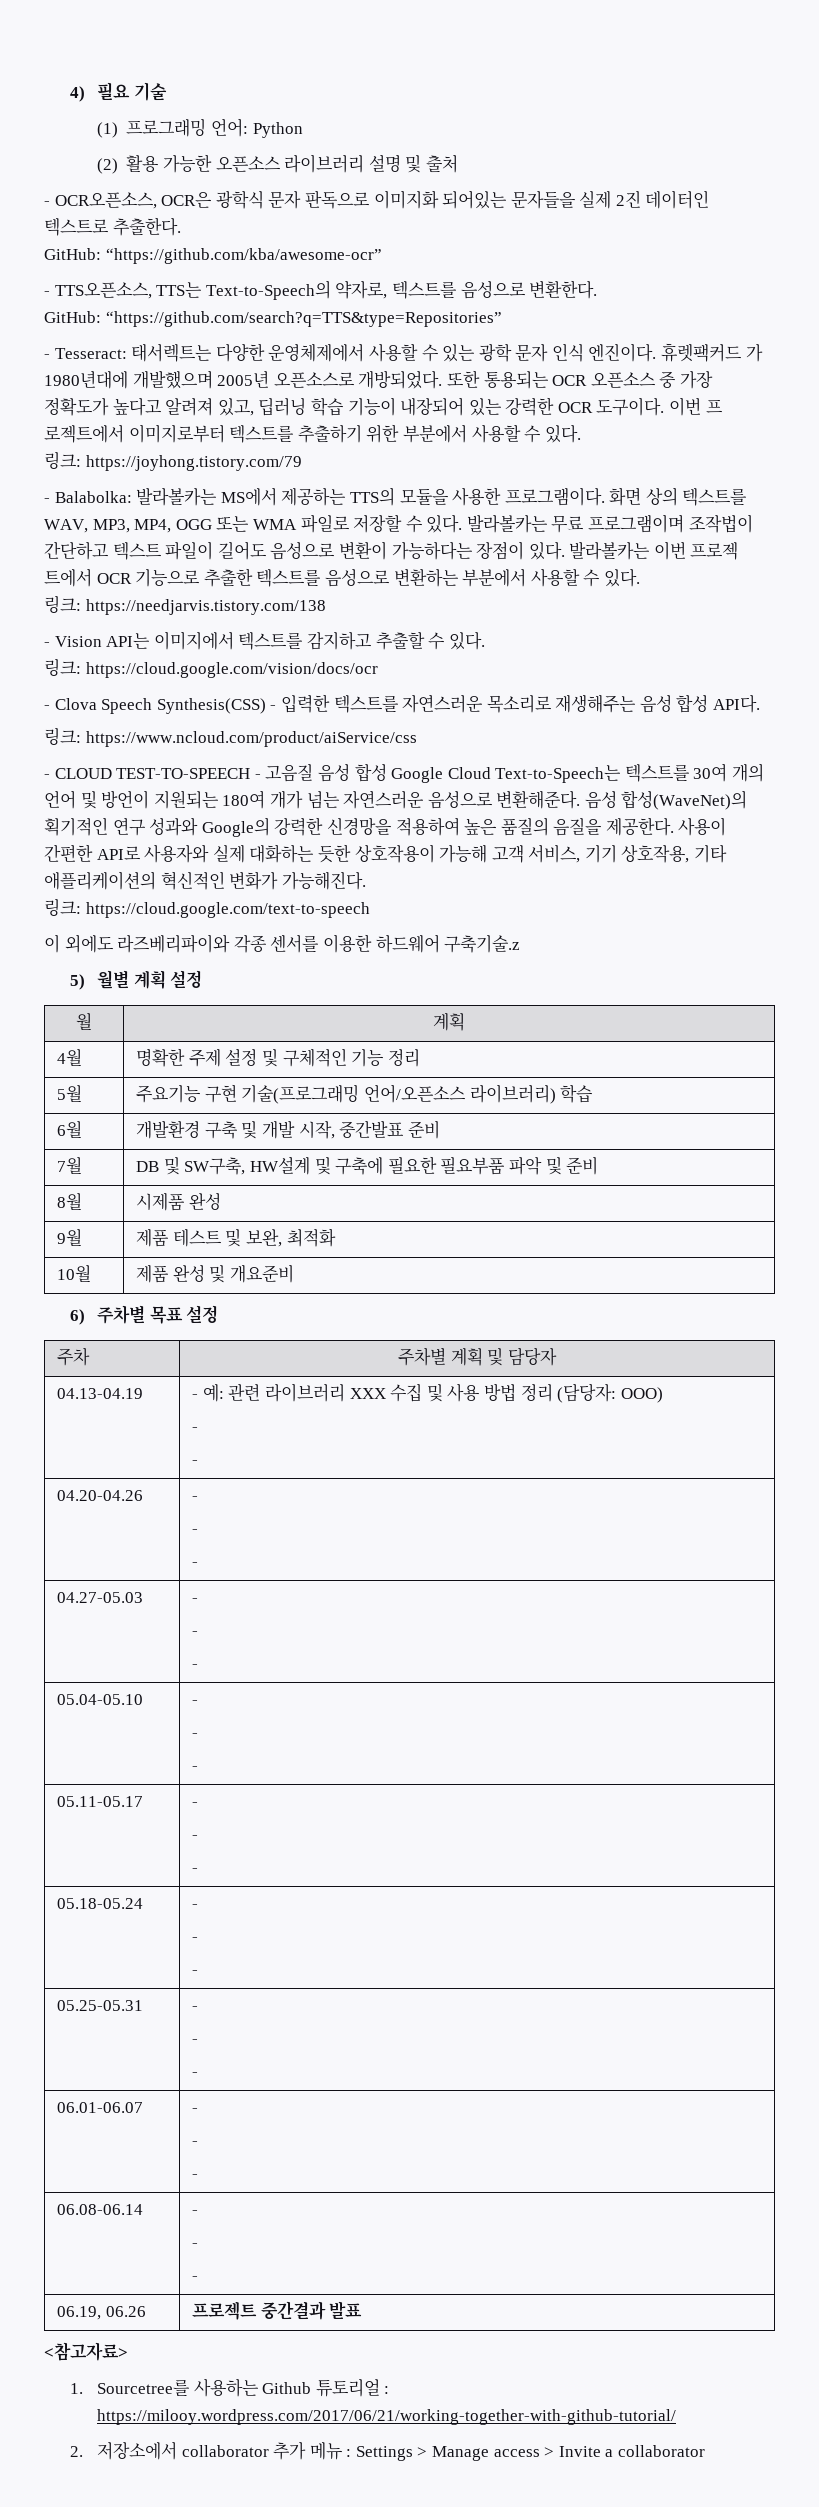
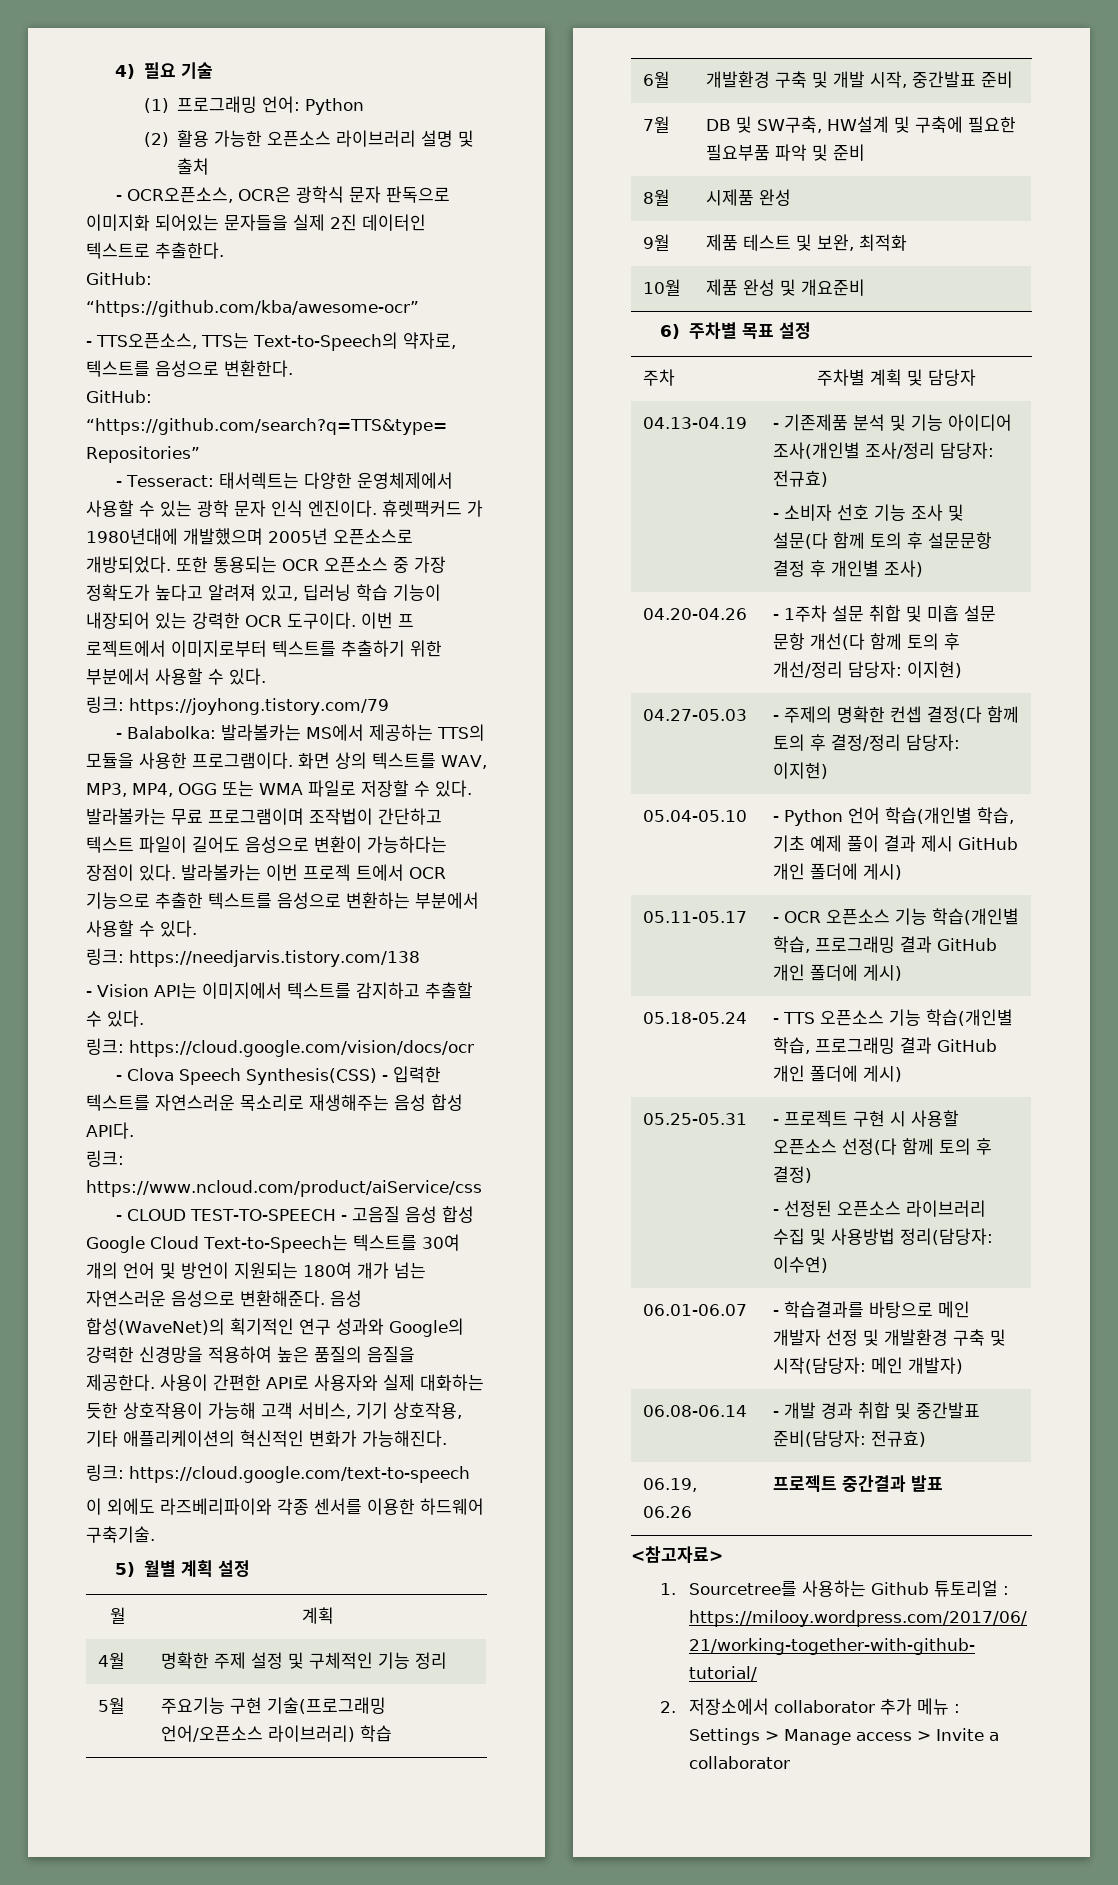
[444,935,521,953] 구축기술.z -> [86,1526,155,1543] 구축기술.
[202,1383,663,1403] [192,1427,199,1432] [192,1460,199,1465] [57,1490,144,1501] [192,1496,199,1501] [192,1529,199,1534] [192,1562,199,1567] [57,1592,144,1603] [192,1598,199,1603] [192,1631,199,1636] [192,1664,199,1669] [57,1694,144,1705] [192,1700,199,1705] [192,1733,199,1738] [192,1766,199,1771] [57,1796,144,1807] [192,1802,199,1807] [192,1835,199,1840] [192,1868,199,1873] [57,1898,144,1909] [192,1904,199,1909] [192,1937,199,1942] [192,1970,199,1975] [57,2000,144,2011] [192,2006,199,2011] [192,2039,199,2044] [192,2072,199,2077] [57,2102,144,2113] [192,2108,199,2113] [192,2141,199,2146] [192,2174,199,2179] [57,2204,144,2215] [192,2210,199,2215] [192,2243,199,2248] [192,2276,199,2281] 예: 관련 라이브러리 XXX 수집 및 사용 방법 정리 (담당자: OOO) // - // - // 04.20-04.26 | - // - // - // 04.27-05.03 | - // - // - // 05.04-05.10 | - // - // - // 05.11-05.17 | - // - // - // 05.18-05.24 | - // - // - // 05.25-05.31 | - // - // - // 06.01-06.07 | - // - // - // 06.08-06.14 | - // - // - -> [784,414,1013,431] [773,442,995,459] [773,470,829,487] [773,504,965,521] [773,532,993,549] [773,560,924,577] [643,608,748,620] [773,605,997,622] [773,633,961,650] [773,661,963,678] [643,709,748,721] [773,706,1020,723] [773,734,961,751] [773,762,829,779] [643,810,748,822] [773,807,1015,826] [773,835,1019,852] [773,863,903,880] [643,911,748,923] [773,908,1020,925] [773,936,998,953] [773,964,903,981] [643,1012,748,1024] [773,1009,1014,1026] [773,1037,998,1054] [773,1065,903,1082] [643,1113,748,1125] [773,1110,960,1127] [773,1138,993,1155] [773,1166,813,1183] [773,1200,987,1217] [773,1228,994,1245] [773,1256,829,1273] [643,1304,748,1316] [773,1301,971,1318] [773,1329,1007,1346] [773,1357,964,1374] [643,1405,748,1417] [773,1402,981,1419] [773,1430,927,1447] 기존제품 분석 및 기능 아이디어 조사(개인별 조사/정리 담당자: 전규효) // - 소비자 선호 기능 조사 및 설문(다 함께 토의 후 설문문항 결정 후 개인별 조사) // 04.20-04.26 | - 1주차 설문 취합 및 미흡 설문 문항 개선(다 함께 토의 후 개선/정리 담당자: 이지현) // 04.27-05.03 | - 주제의 명확한 컨셉 결정(다 함께 토의 후 결정/정리 담당자: 이지현) // 05.04-05.10 | - Python 언어 학습(개인별 학습, 기초 예제 풀이 결과 제시 GitHub 개인 폴더에 게시) // 05.11-05.17 | - OCR 오픈소스 기능 학습(개인별 학습, 프로그래밍 결과 GitHub 개인 폴더에 게시) // 05.18-05.24 | - TTS 오픈소스 기능 학습(개인별 학습, 프로그래밍 결과 GitHub 개인 폴더에 게시) // 05.25-05.31 | - 프로젝트 구현 시 사용할 오픈소스 선정(다 함께 토의 후 결정) // - 선정된 오픈소스 라이브러리 수집 및 사용방법 정리(담당자: 이수연) // 06.01-06.07 | - 학습결과를 바탕으로 메인 개발자 선정 및 개발환경 구축 및 시작(담당자: 메인 개발자) // 06.08-06.14 | - 개발 경과 취합 및 중간발표 준비(담당자: 전규효)

